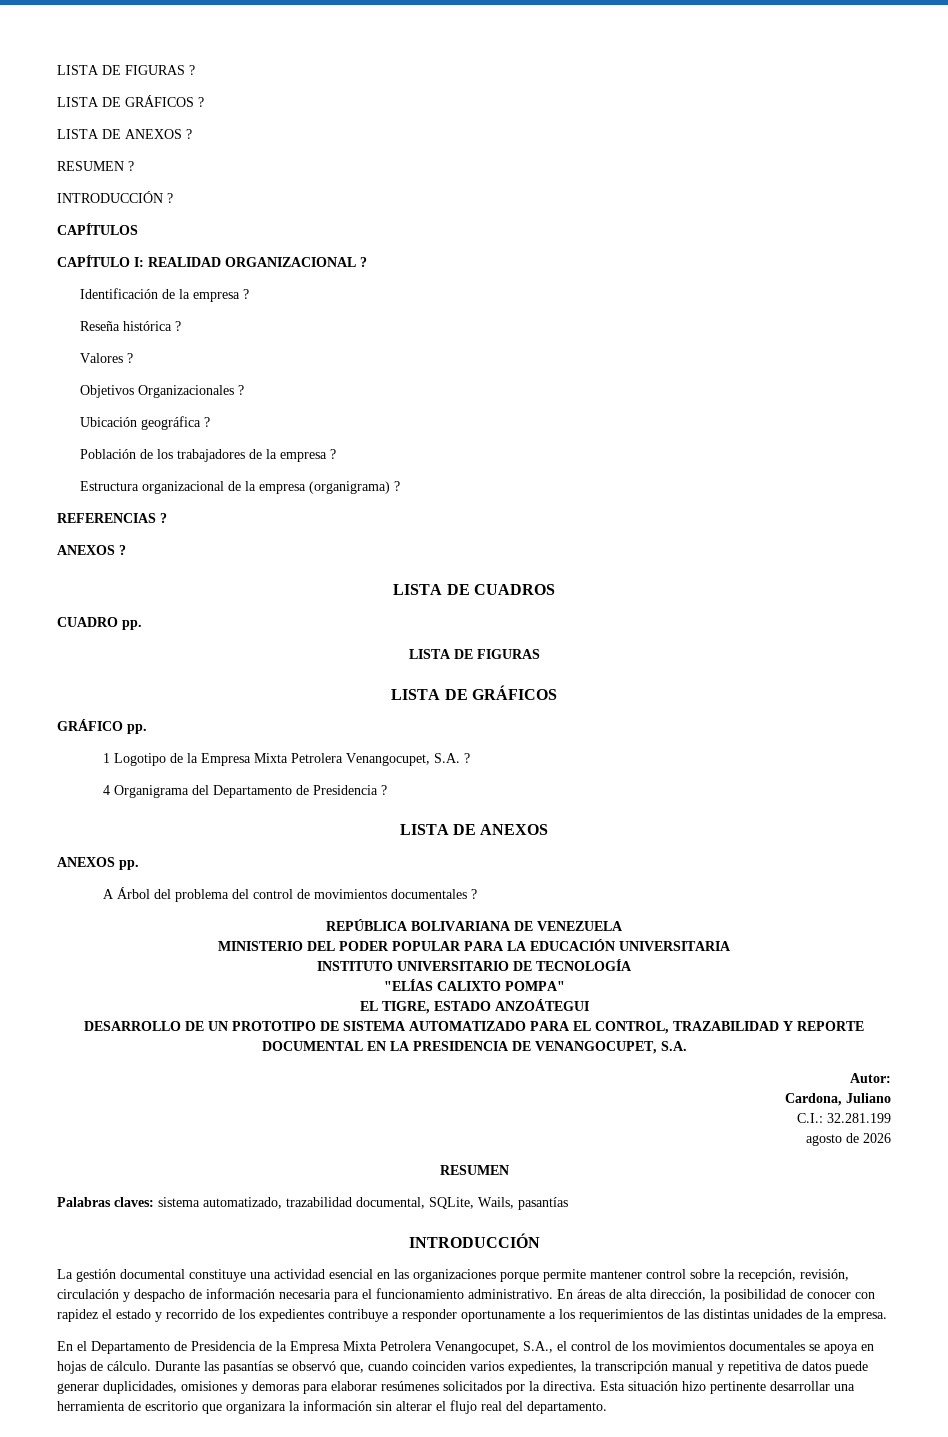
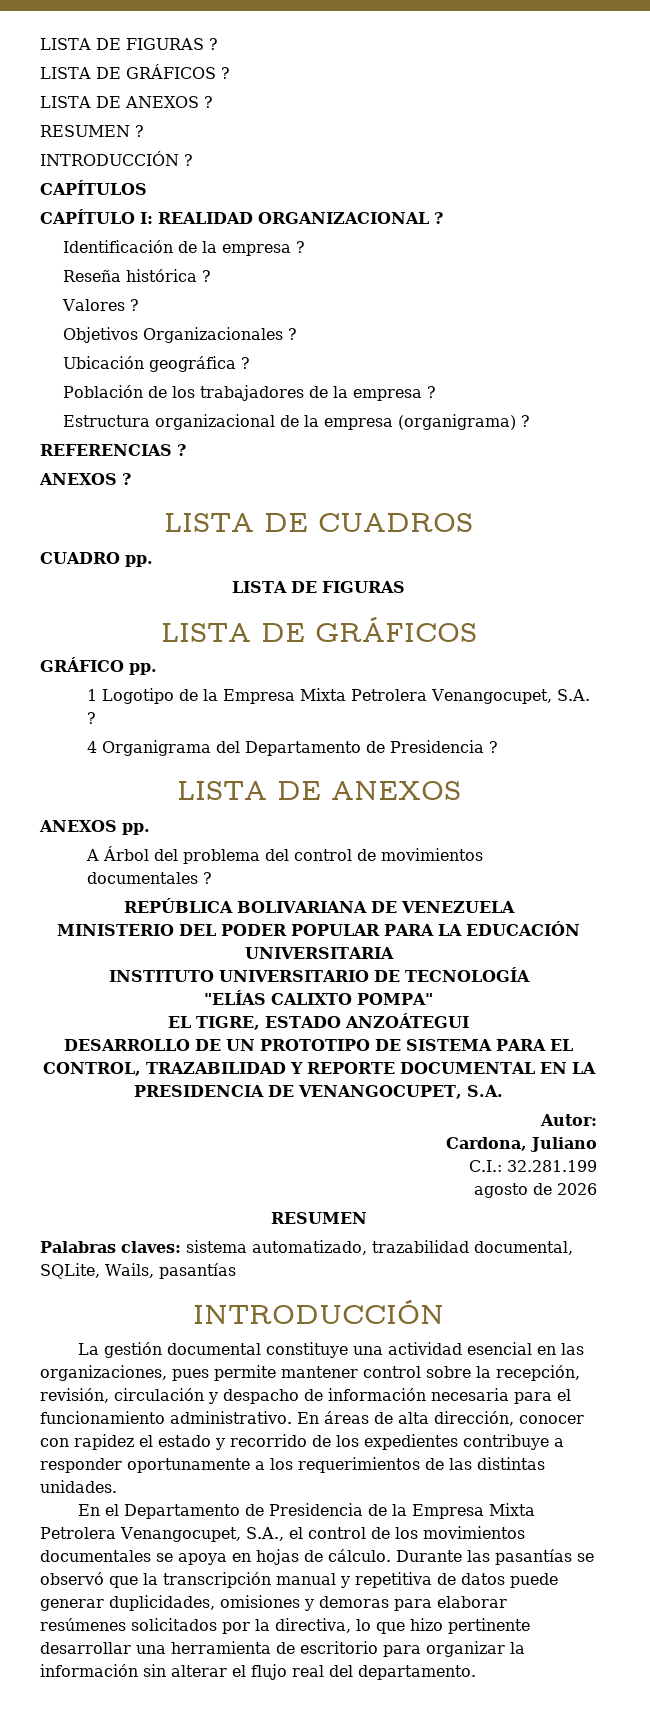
[409,1021,526,1031] AUTOMATIZADO -> (493, 1045) none
[413,1269,539,1282] organizaciones porque -> [40,1365,209,1381] organizaciones, pues
[710,1289,803,1302] la posibilidad de -> (514, 1418) none
[753,1309,887,1322] unidades de la empresa. -> [40,1480,117,1493] unidades.
[340,1361,577,1374] que, cuando coinciden varios expedientes, -> [109,1576,138,1588] que
[543,1381,678,1391] directiva. Esta situación -> [275,1618,405,1634] directiva, lo que
[202,1401,286,1414] que organizara -> [383,1641,505,1657] para organizar

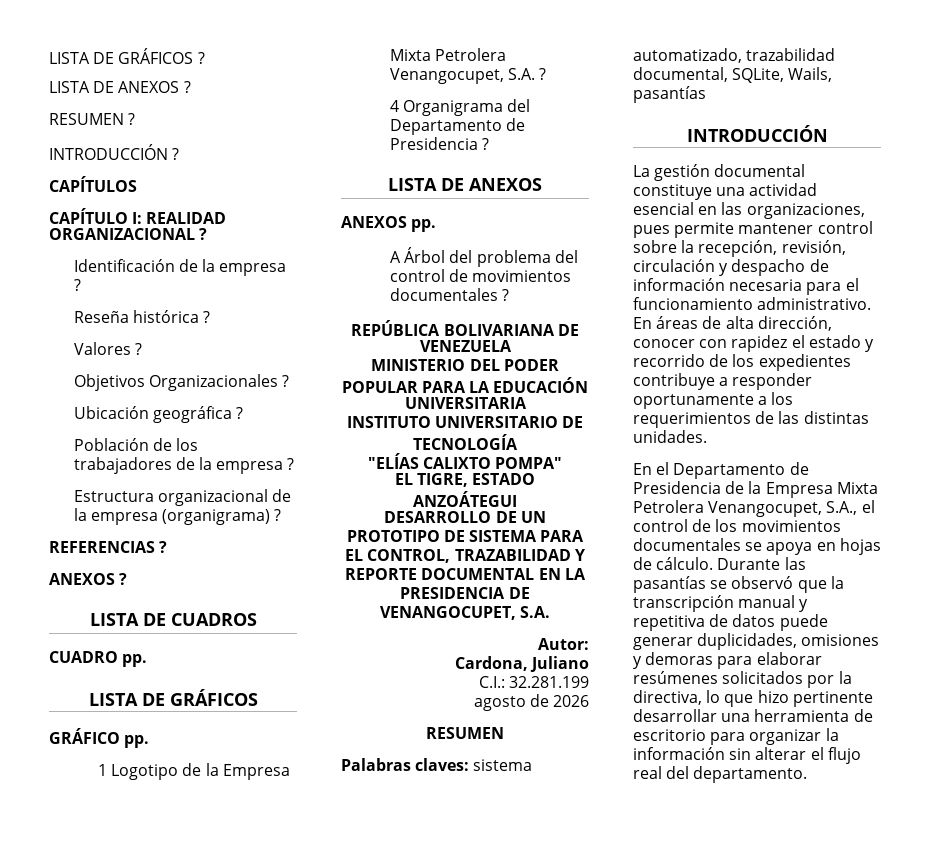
[40,38,218,50] [40,67,121,79] LISTA DE FIGURAS ? // LISTA DE -> [49,52,115,64] LISTA DE
[232,581,405,593] // LISTA DE FIGURAS -> (148, 660) none

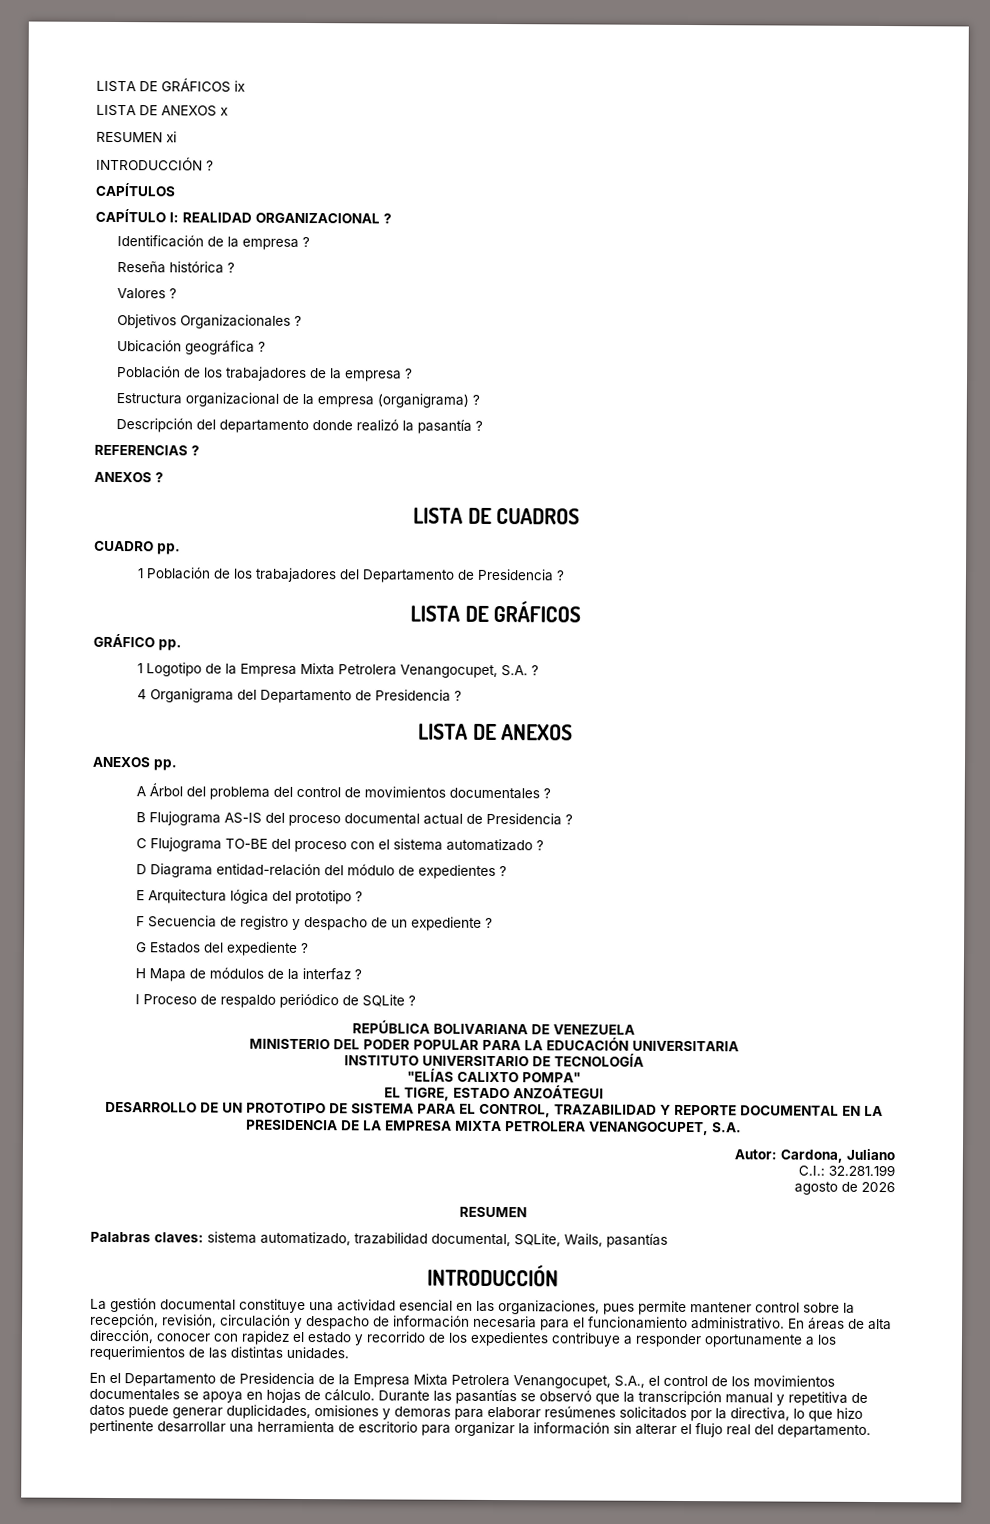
[49,48,205,64] [49,81,191,93] [49,113,136,125] LISTA DE GRÁFICOS ? // LISTA DE ANEXOS ? // RESUMEN ? -> [96,78,245,93] [96,104,228,117] [96,131,177,144] LISTA DE GRÁFICOS ix // LISTA DE ANEXOS x // RESUMEN xi
(282, 515) none -> [115,418,483,434] // Descripción del departamento donde realizó la pasantía ?
(148, 660) none -> [136,567,565,583] // 1 Población de los trabajadores del Departamento de Presidencia ?
(510, 295) none -> [135,811,573,827] [135,837,544,853] [135,863,507,880] [135,889,363,905] [135,915,493,931] [134,941,309,956] [134,967,362,982] [134,993,416,1009] // B Flujograma AS-IS del proceso documental actual de Presidencia ? // C Flujograma TO-BE del proceso con el sistema automatizado ? // D Diagrama entidad-relación del módulo de expedientes ? // E Arquitectura lógica del prototipo ? // F Secuencia de registro y despacho de un expediente ? // G Estados del expediente ? // H Mapa de módulos de la interfaz ? // I Proceso de respaldo periódico de SQLite ?
(530, 593) none -> [362,1120,586,1132] LA EMPRESA MIXTA PETROLERA
(589, 644) // -> (777, 1154) none

